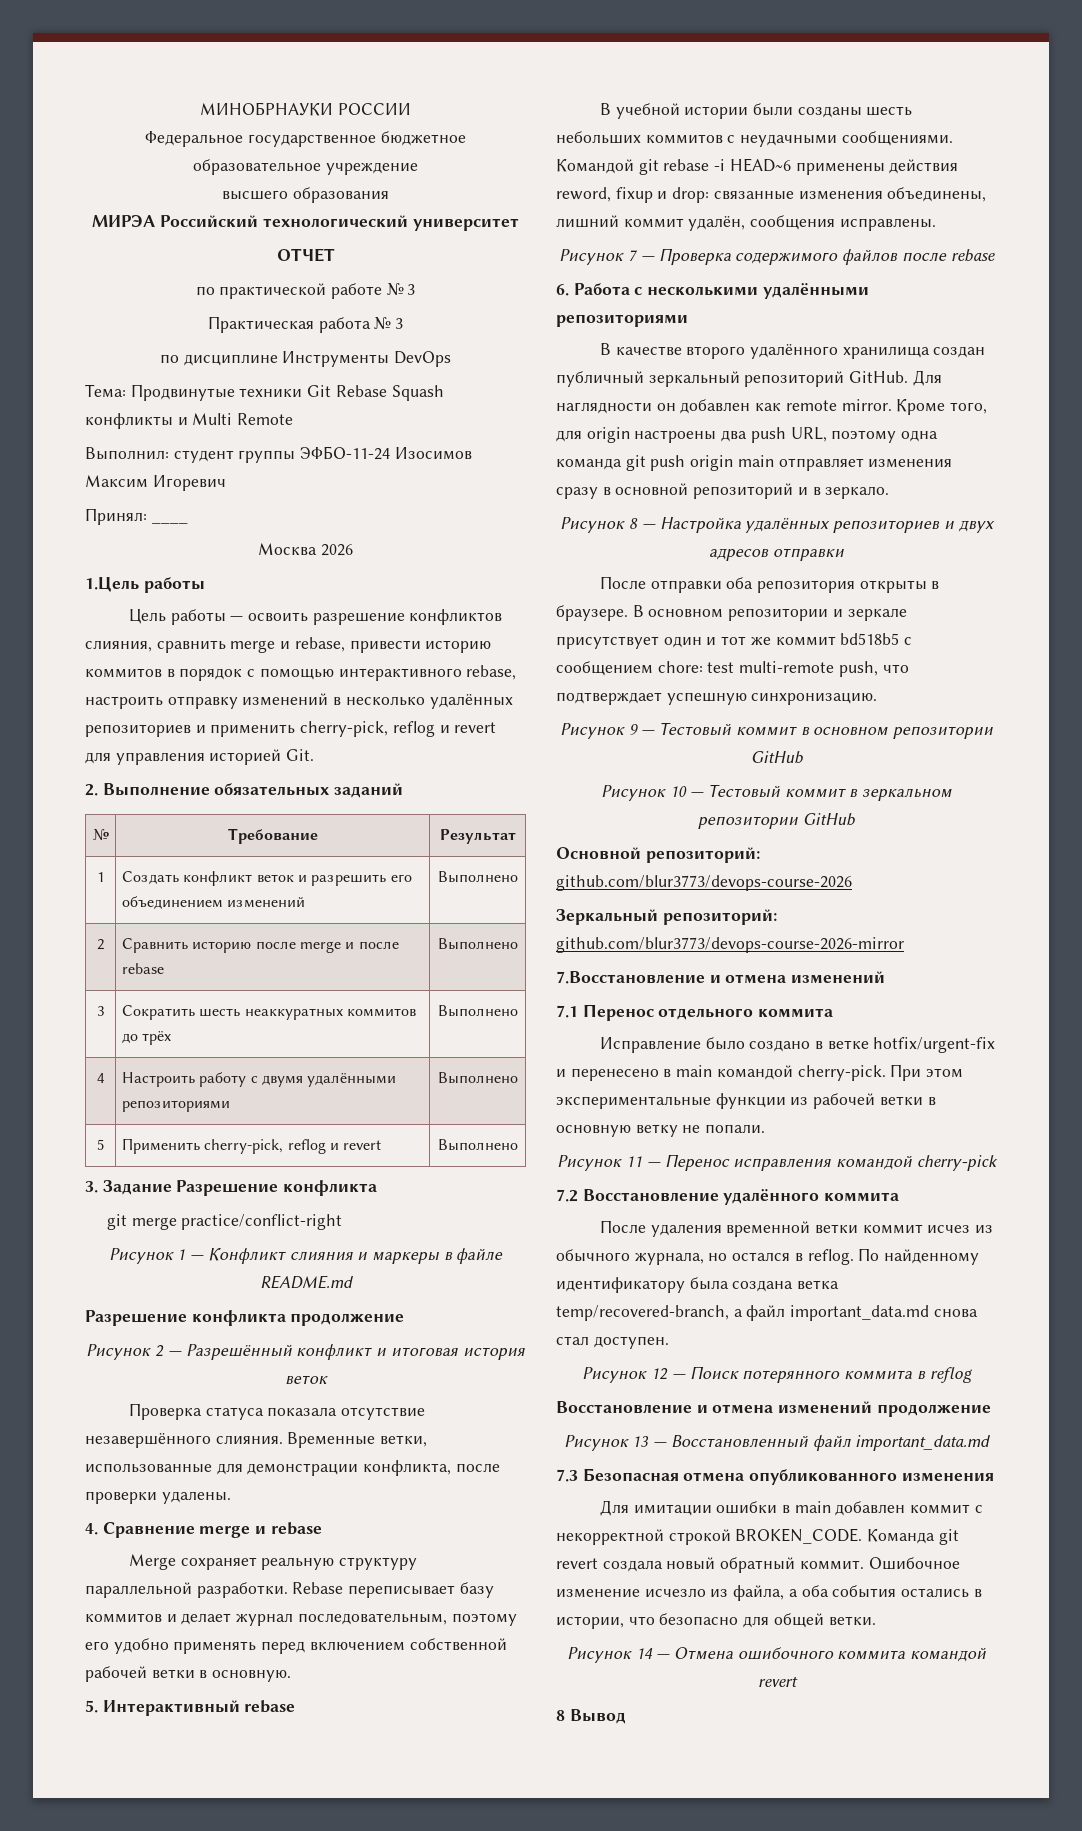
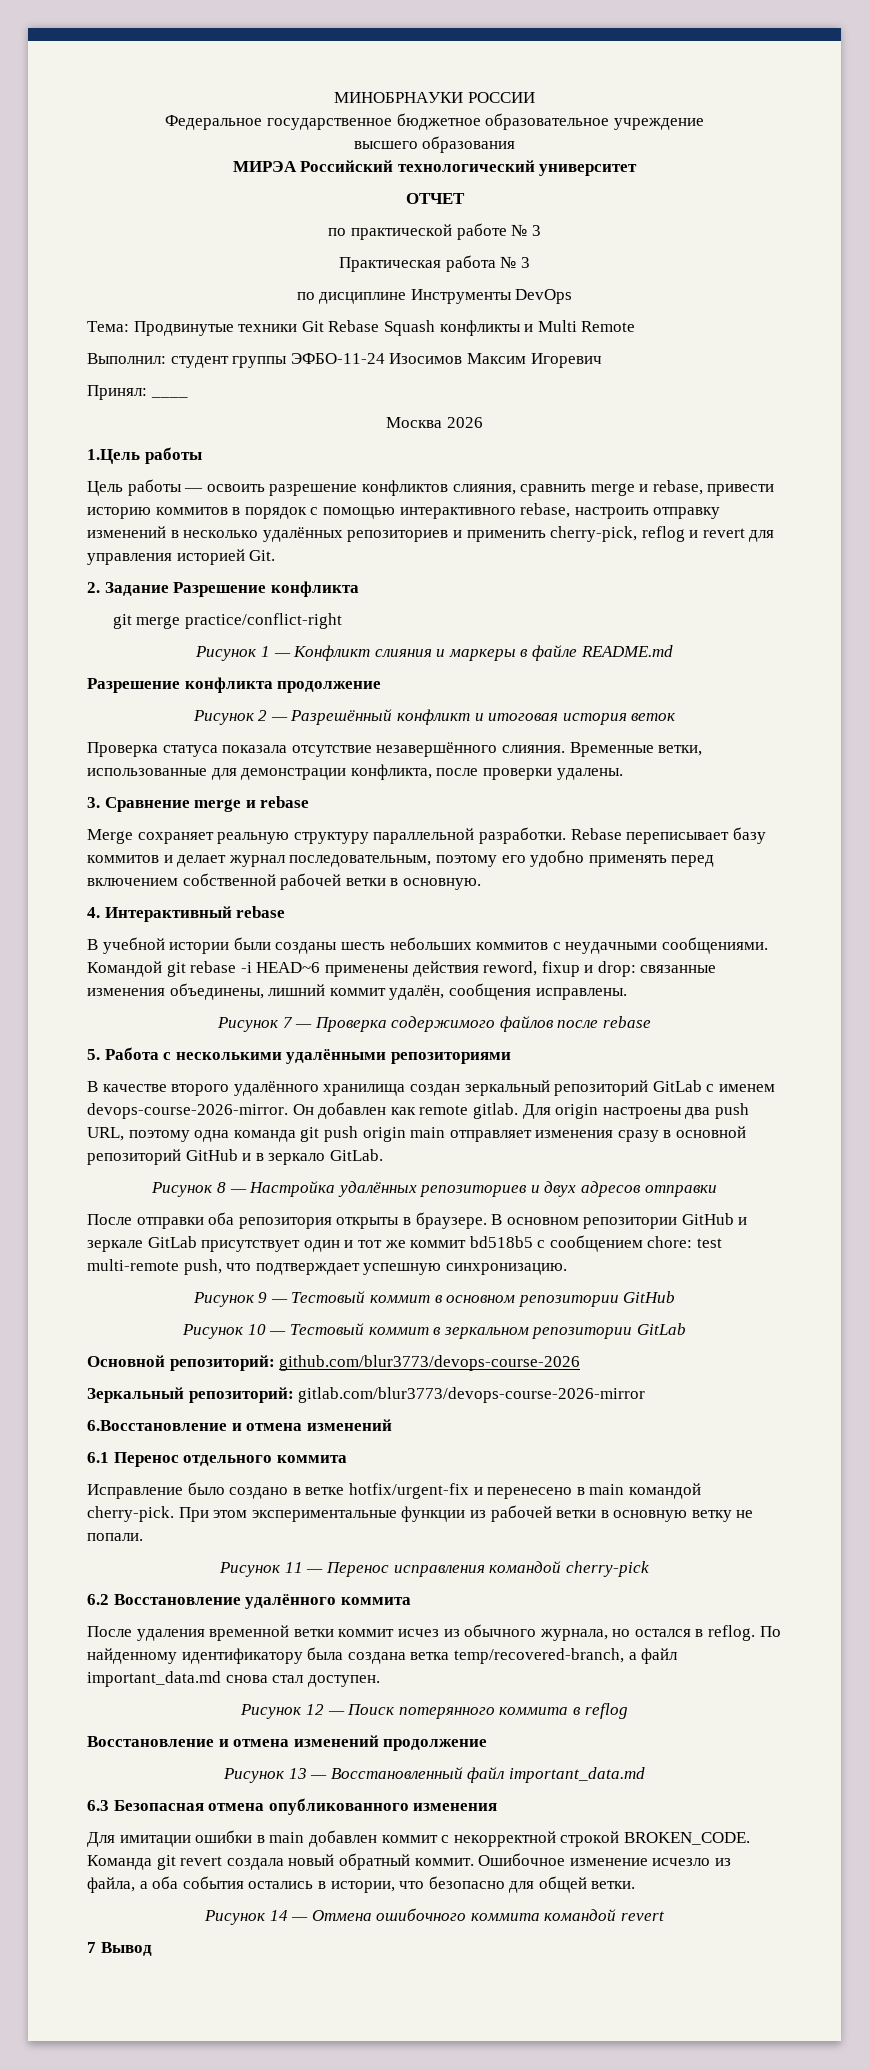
[102,783,404,798] [93,829,109,840] [227,828,318,844] [439,829,516,844] [97,872,104,882] [122,871,412,886] [122,896,306,910] [437,871,518,883] [97,939,104,950] [122,938,399,953] [122,963,165,974] [437,938,518,950] [97,1006,104,1016] [122,1005,417,1020] [122,1031,172,1045] [437,1005,518,1017] [97,1073,105,1083] [122,1072,397,1087] [122,1100,231,1112] [437,1072,518,1084] [97,1139,104,1150] [122,1138,382,1154] [437,1139,518,1151] [85,1181,98,1193] Выполнение обязательных заданий // № | Требование | Результат // 1 | Создать конфликт веток и разрешить его объединением изменений | Выполнено // 2 | Сравнить историю после merge и после rebase | Выполнено // 3 | Сократить шесть неаккуратных коммитов до трёх | Выполнено // 4 | Настроить работу с двумя удалёнными репозиториями | Выполнено // 5 | Применить cherry-pick, reflog и revert | Выполнено // 3. -> (100, 587) none
[85,1523,98,1535] 4. -> [87,797,100,808] 3.
[85,1700,98,1713] 5. -> [87,907,100,918] 4.
[556,284,569,296] 6. -> [87,1049,100,1060] 5.
[556,371,644,387] публичный -> (460, 1090) none
[849,370,942,386] [556,399,988,415] [556,430,582,442] GitHub. Для наглядности он добавлен как remote mirror. Кроме того, для -> [652,1080,775,1092] [87,1102,551,1119] GitLab с именем devops-course-2026-mirror. Он добавлен как remote gitlab. Для
(794, 491) none -> [185,1149,238,1161] GitHub
[825,486,890,499] зеркало. -> [268,1149,383,1165] зеркало GitLab.
(829, 614) none -> [681,1213,734,1225] GitHub
(907, 614) none -> [147,1236,197,1248] GitLab
[802,813,855,826] GitHub -> [636,1323,686,1335] GitLab
[556,937,904,953] [556,971,705,984] github.com/blur3773/devops-course-2026-mirror // 7.Восстановление -> [298,1387,646,1403] [87,1420,227,1431] gitlab.com/blur3773/devops-course-2026-mirror // 6.Восстановление
[556,1005,578,1018] 7.1 -> [87,1452,109,1463] 6.1
[556,1189,578,1202] 7.2 -> [87,1594,109,1605] 6.2
[556,1469,578,1482] 7.3 -> [87,1800,109,1811] 6.3
[556,1710,565,1721] 8 -> [87,1942,96,1953] 7

